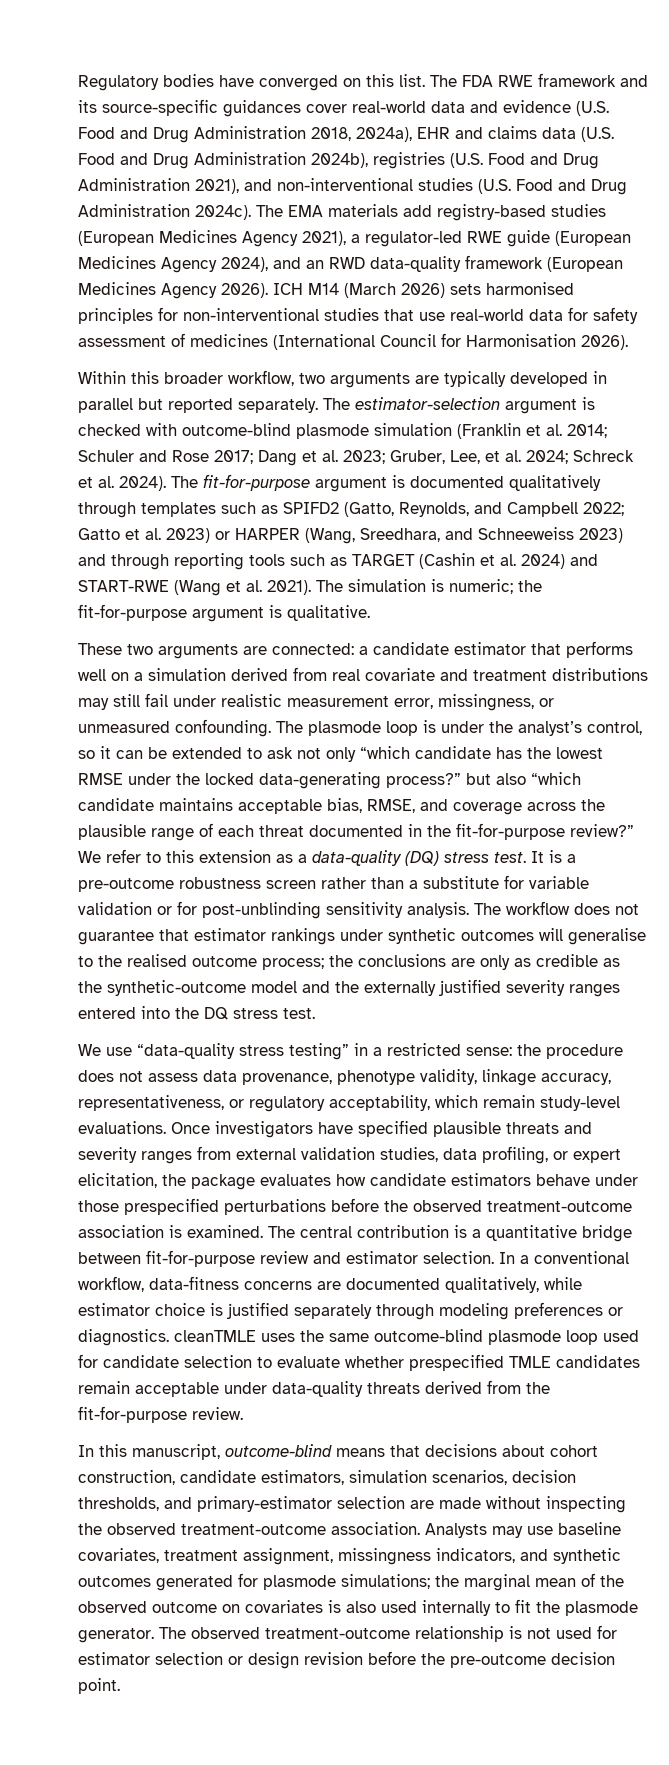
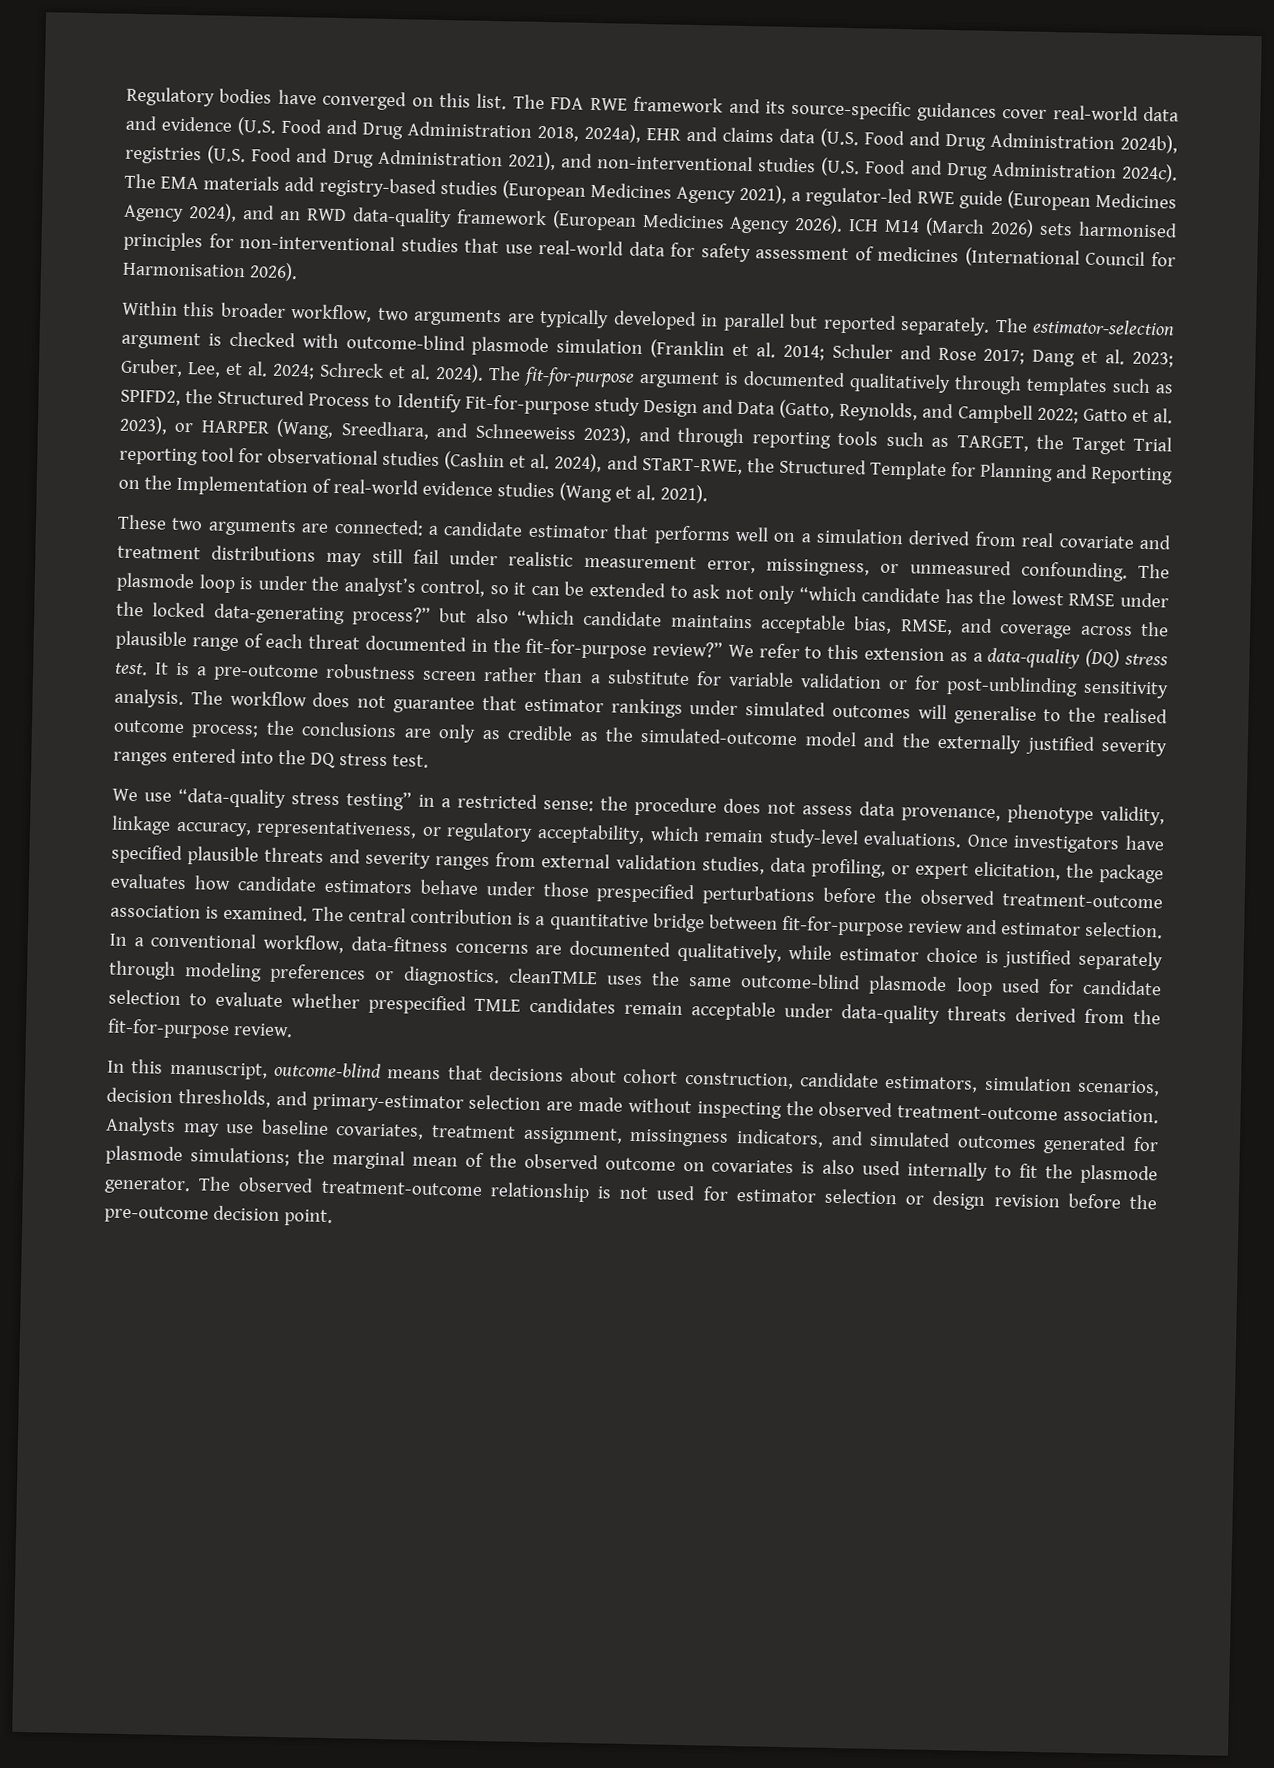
[283,502,339,514] SPIFD2 -> [120,389,776,418] SPIFD2, the Structured Process to Identify Fit-for-purpose study Design and Data
[166,528,210,543] 2023) -> [119,415,168,435] 2023),
[579,528,623,543] 2023) -> [583,424,633,444] 2023),
[352,553,598,569] [78,579,542,596] [78,604,370,622] TARGET (Cashin et al. 2024) and START-RWE (Wang et al. 2021). The simulation is numeric; the fit-for-purpose argument is qualitative. -> [956,434,1173,455] [119,447,1173,485] [118,475,708,504] TARGET, the Target Trial reporting tool for observational studies (Cashin et al. 2024), and STaRT-RWE, the Structured Template for Planning and Reporting on the Implementation of real-world evidence studies (Wang et al. 2021).
[388,928,456,944] synthetic -> [745,701,827,717] simulated
[107,980,246,996] synthetic-outcome -> [640,728,799,746] simulated-outcome
[553,1548,621,1564] synthetic -> [869,1131,952,1148] simulated

